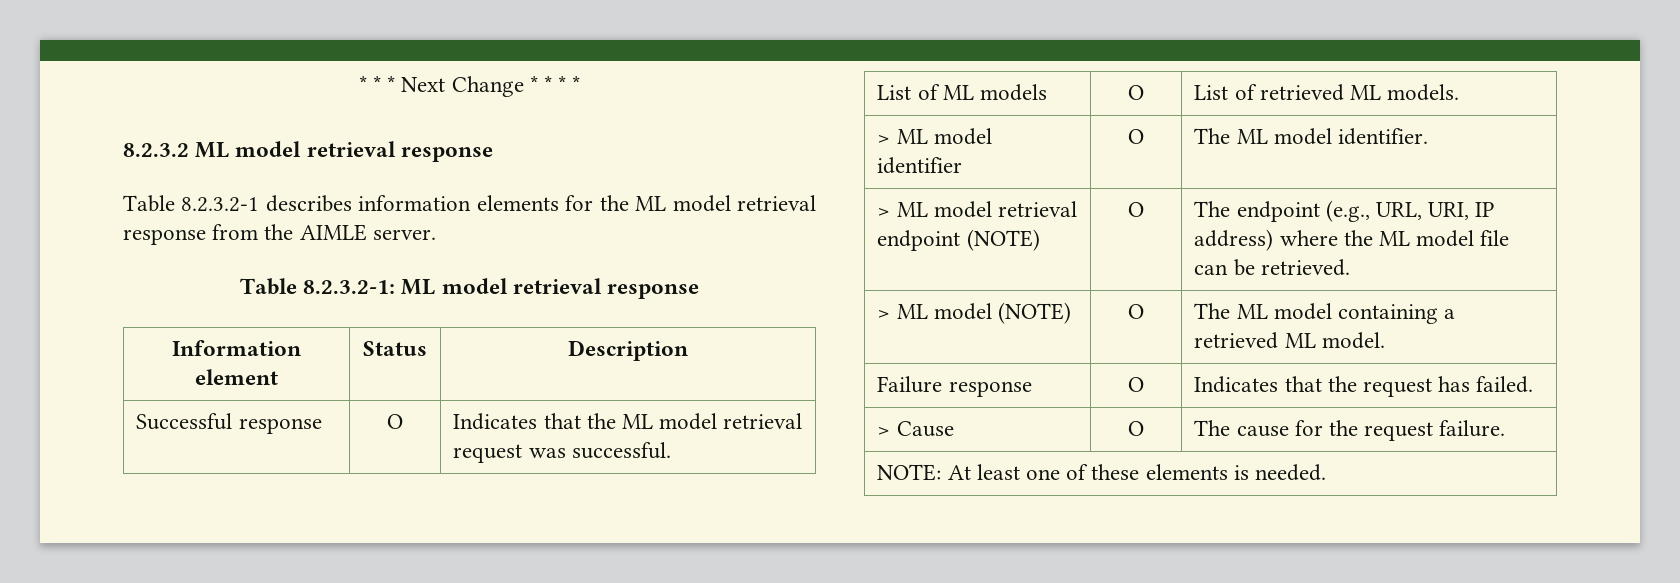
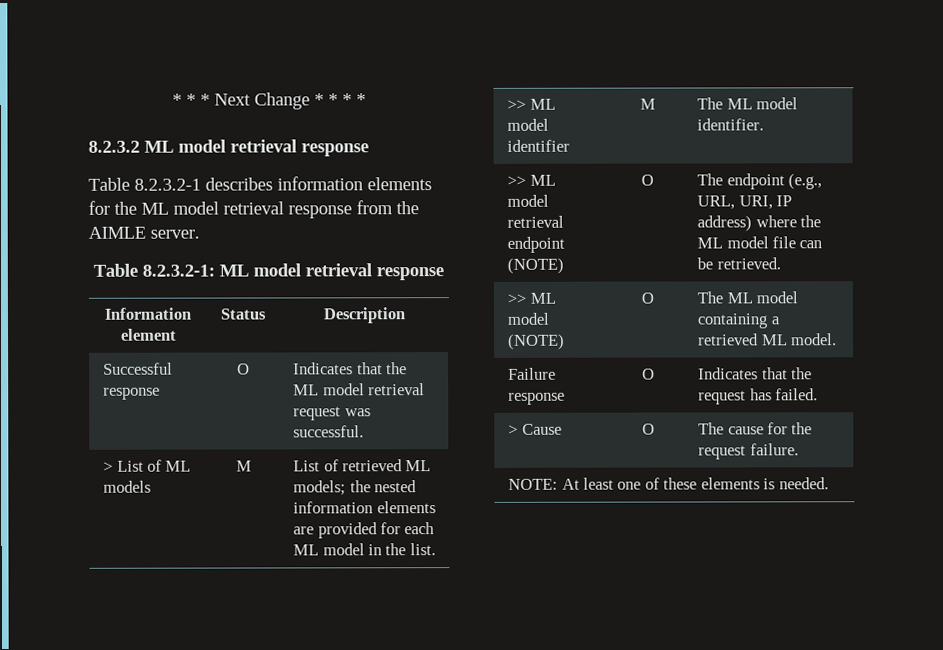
(671, 450) none -> [103,461,114,472] >
[1128,85,1144,100] O -> [235,460,252,472] M
[1387,84,1460,101] [877,135,891,144] models. // > -> [293,480,417,496] [293,501,436,514] [293,522,436,539] [293,543,436,556] [507,99,527,110] models; the nested information elements are provided for each ML model in the list. // >>
[1128,129,1144,144] O -> [639,98,656,110] M
[877,208,891,217] > -> [507,175,527,186] >>
[877,310,891,319] > -> [507,293,527,304] >>

